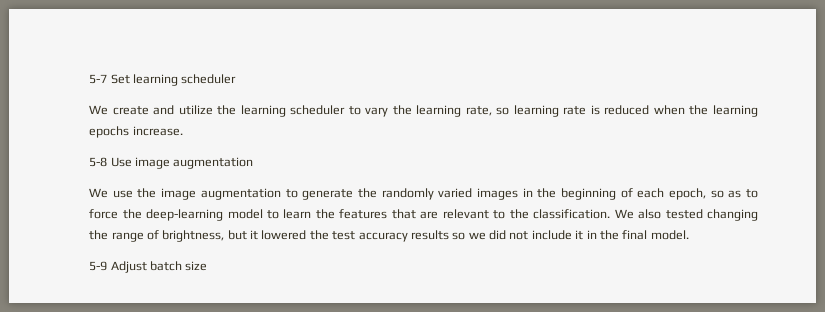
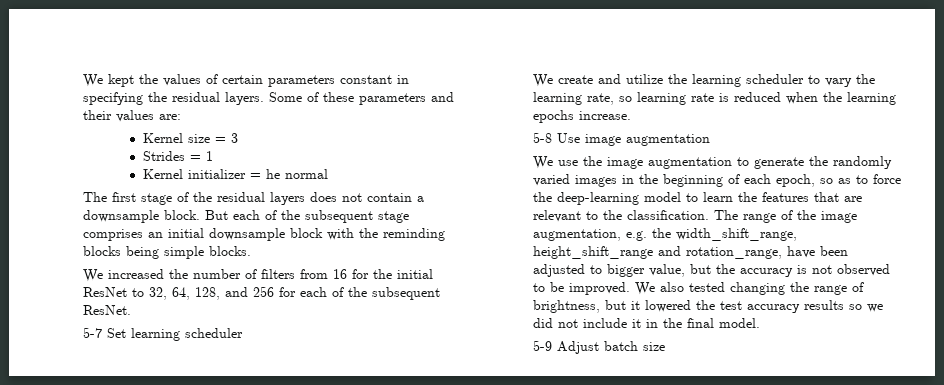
(89, 79) none -> [83,74,410,87] [83,92,455,105] [83,110,182,122] [142,133,238,143] [142,151,213,161] [142,169,328,179] [83,192,425,205] [83,210,410,223] [83,228,446,241] [83,246,252,259] [83,269,434,282] [83,286,441,300] [83,305,132,315] We kept the values of certain parameters constant in specifying the residual layers. Some of these parameters and their values are: // Kernel size = 3 // Strides = 1 // Kernel initializer = he normal // The first stage of the residual layers does not contain a downsample block. But each of the subsequent stage comprises an initial downsample block with the reminding blocks being simple blocks. // We increased the number of filters from 16 for the initial ResNet to 32, 64, 128, and 256 for each of the subsequent ResNet. //
(611, 214) none -> [714,210,858,223] [533,228,798,241] [533,246,849,259] [533,264,891,277] [533,282,631,295] The range of the image augmentation, e.g. the width_shift_range, height_shift_range and rotation_range, have been adjusted to bigger value, but the accuracy is not observed to be improved.

